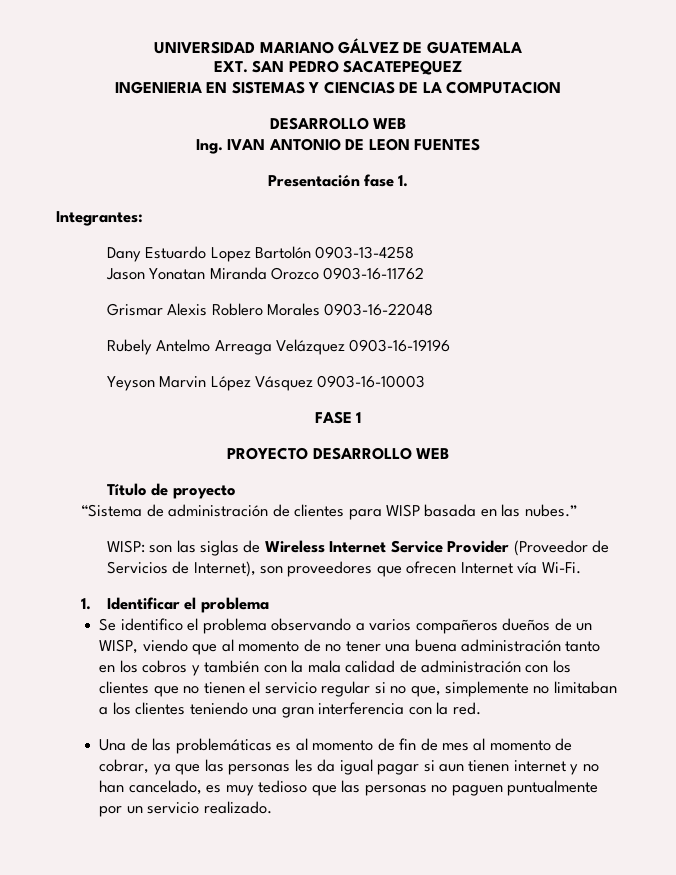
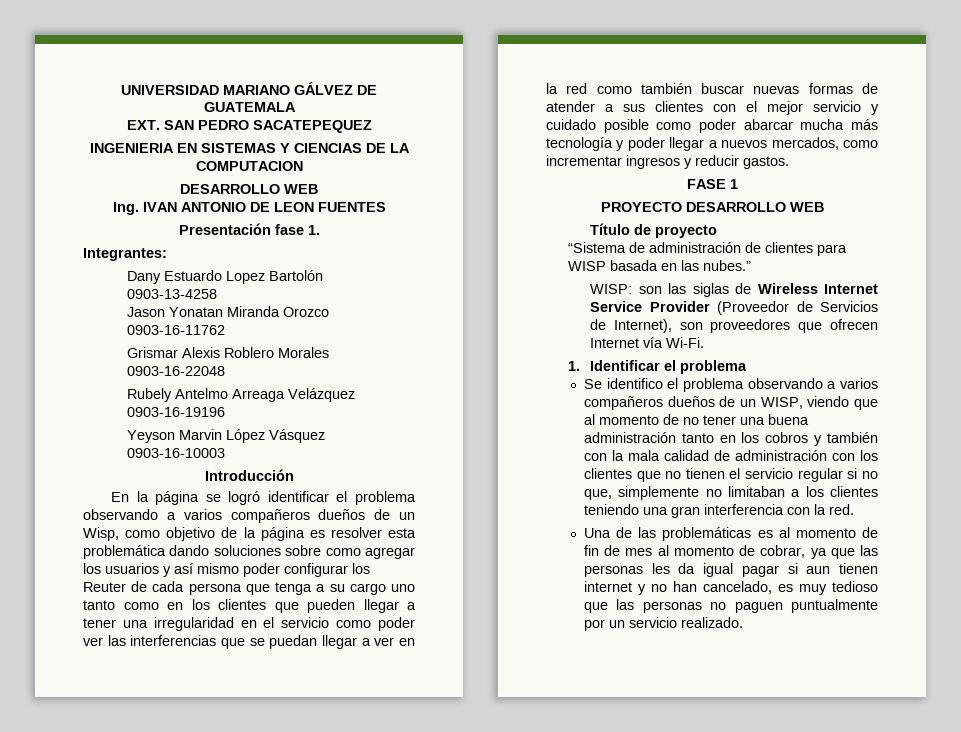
(426, 381) none -> [204,469,294,481] [111,491,416,505] [83,509,415,523] [83,527,416,541] [83,545,415,559] [83,563,370,577] [83,581,416,595] [83,599,416,613] [83,617,415,631] [83,635,416,649] [546,83,878,94] [546,101,879,115] [546,119,878,133] [546,137,878,151] [546,155,789,169] // Introducción // En la página se logró identificar el problema observando a varios compañeros dueños de un Wisp, como objetivo de la página es resolver esta problemática dando soluciones sobre como agregar los usuarios y así mismo poder configurar los Reuter de cada persona que tenga a su cargo uno tanto como en los clientes que pueden llegar a tener una irregularidad en el servicio como poder ver las interferencias que se puedan llegar a ver en la red como también buscar nuevas formas de atender a sus clientes con el mejor servicio y cuidado posible como poder abarcar mucha más tecnología y poder llegar a nuevos mercados, como incrementar ingresos y reducir gastos.

